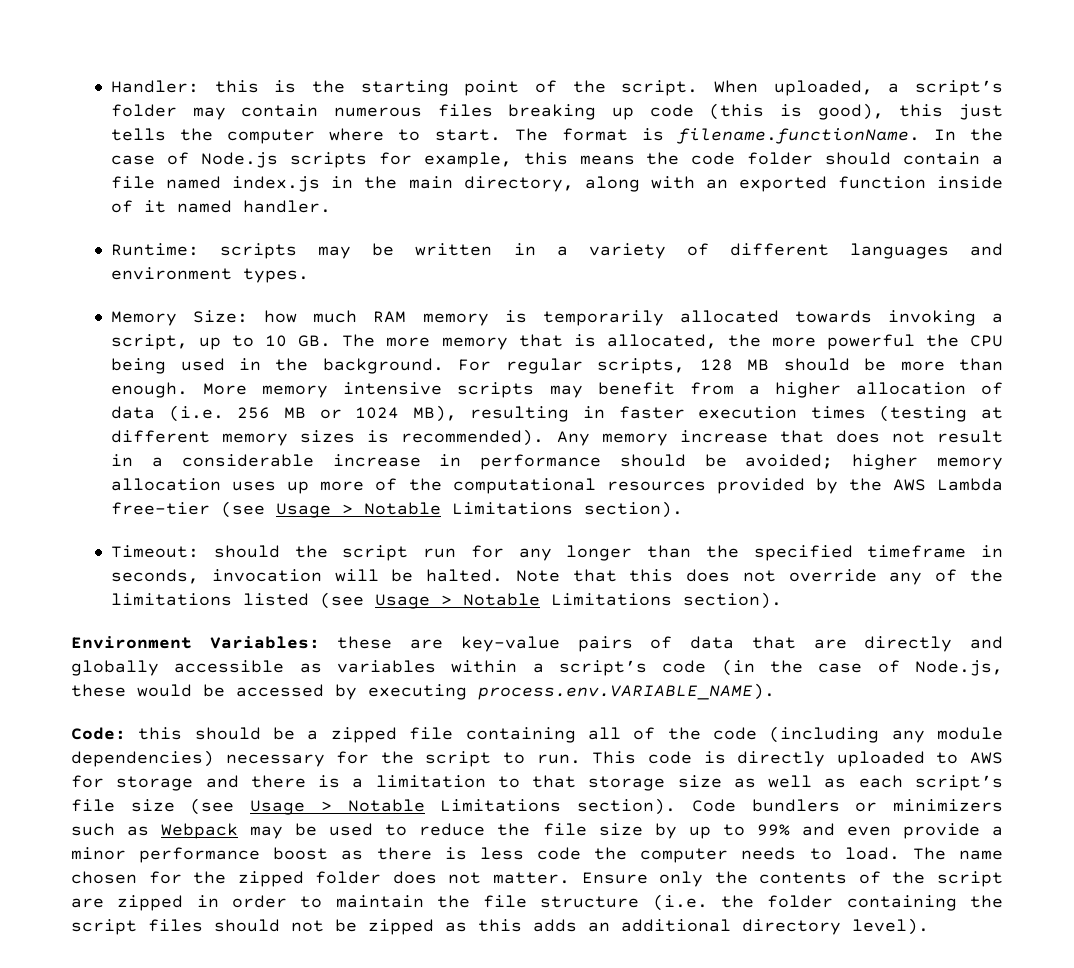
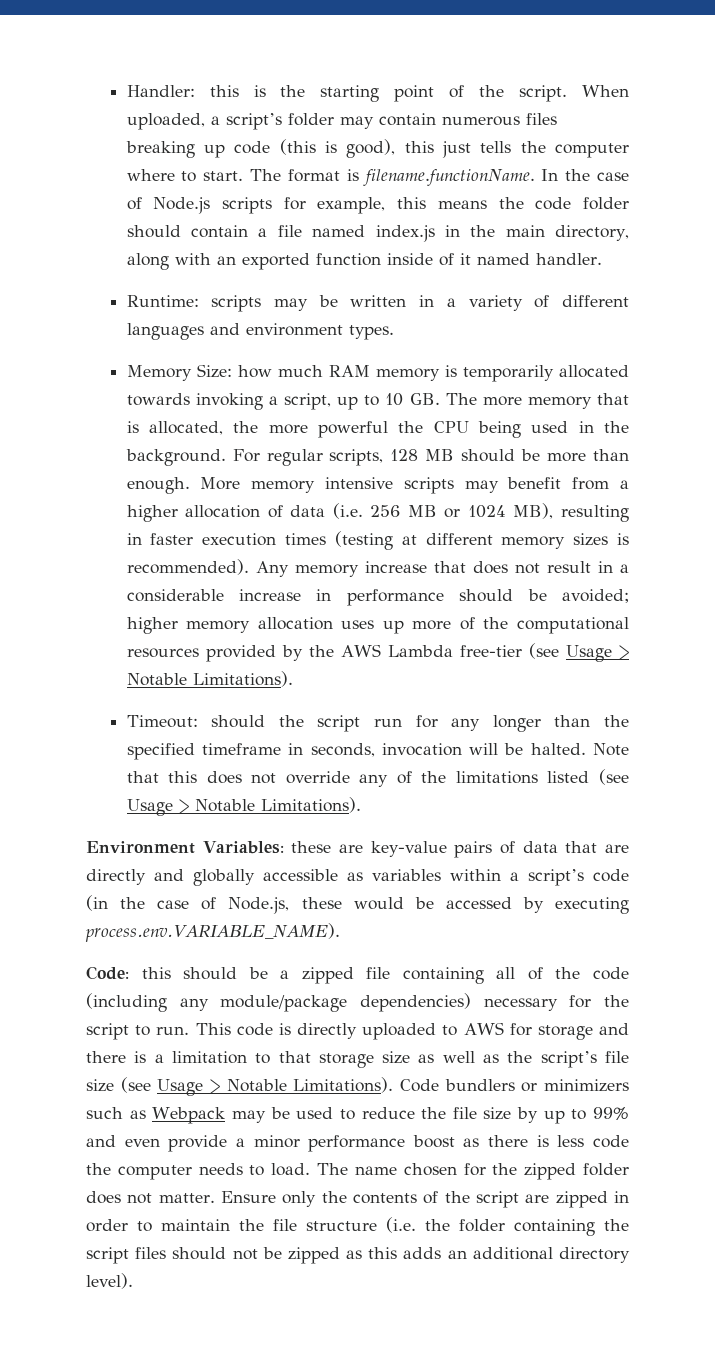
[452,501,684,518] Limitations section). -> [192,671,293,687] Limitations).
[551,592,783,609] Limitations section). -> [260,797,361,813] Limitations).
[937,727,1004,740] module -> [220,995,348,1012] module/package
[858,775,903,788] each -> [507,1051,533,1063] the
[440,798,677,815] Limitations section). -> [293,1077,394,1093] Limitations).

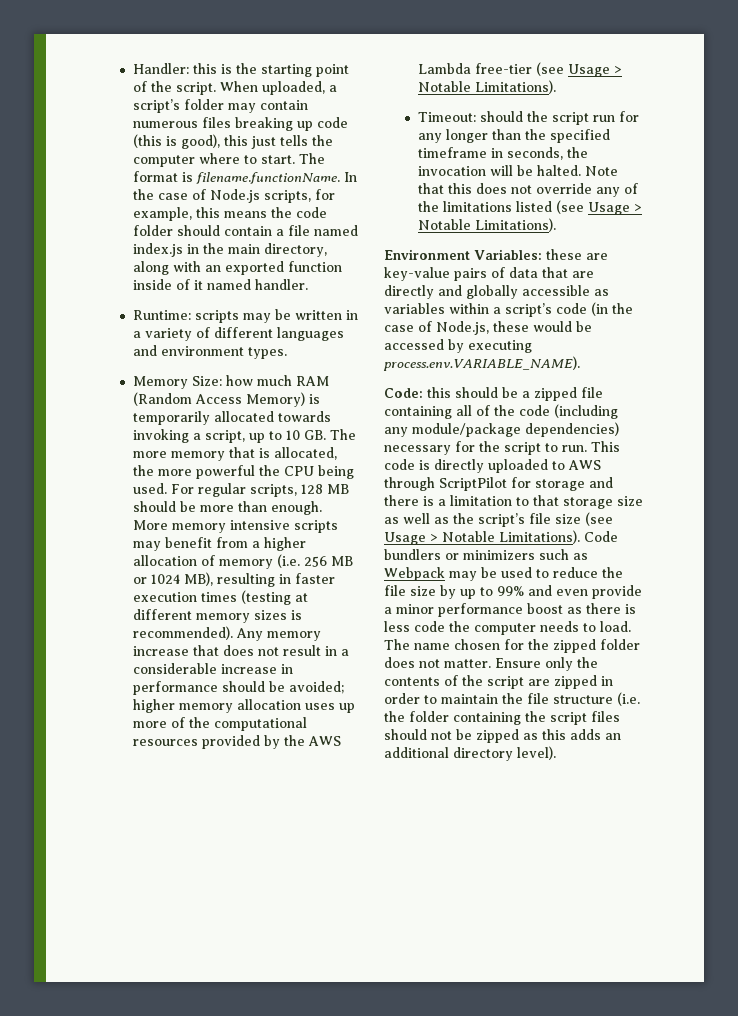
[222,197,273,214] scripts -> [263,190,311,203] scripts,
[375,368,440,381] memory -> [132,392,305,407] (Random Access Memory)
[531,421,630,433] [125,449,226,466] used in the background. -> [132,483,167,494] used.
[290,505,326,517] data -> [218,559,273,569] memory
(375, 750) none -> [566,147,588,158] the
(504, 1028) none -> [384,477,507,491] through ScriptPilot

